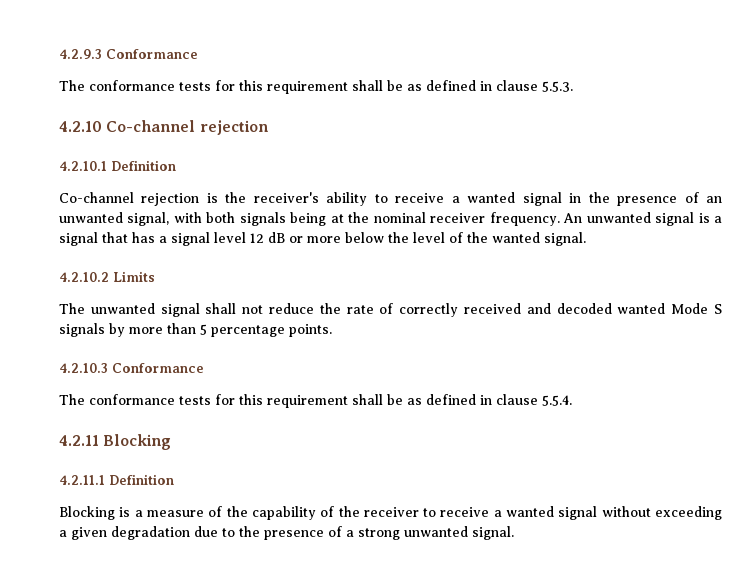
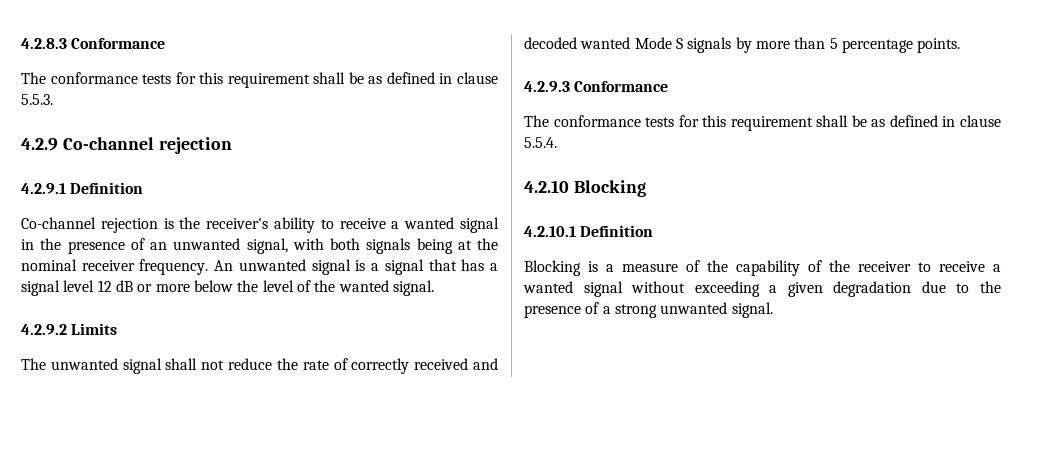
[59,49,102,59] 4.2.9.3 -> [21,38,67,49] 4.2.8.3
[59,121,102,132] 4.2.10 -> [21,138,58,151] 4.2.9
[59,161,107,171] 4.2.10.1 -> [21,183,66,194] 4.2.9.1
[59,272,109,282] 4.2.10.2 -> [21,324,67,335] 4.2.9.2
[59,363,108,373] 4.2.10.3 -> [524,81,570,92] 4.2.9.3
[59,435,99,446] 4.2.11 -> [524,180,569,193] 4.2.10
[59,475,105,485] 4.2.11.1 -> [524,226,576,237] 4.2.10.1

